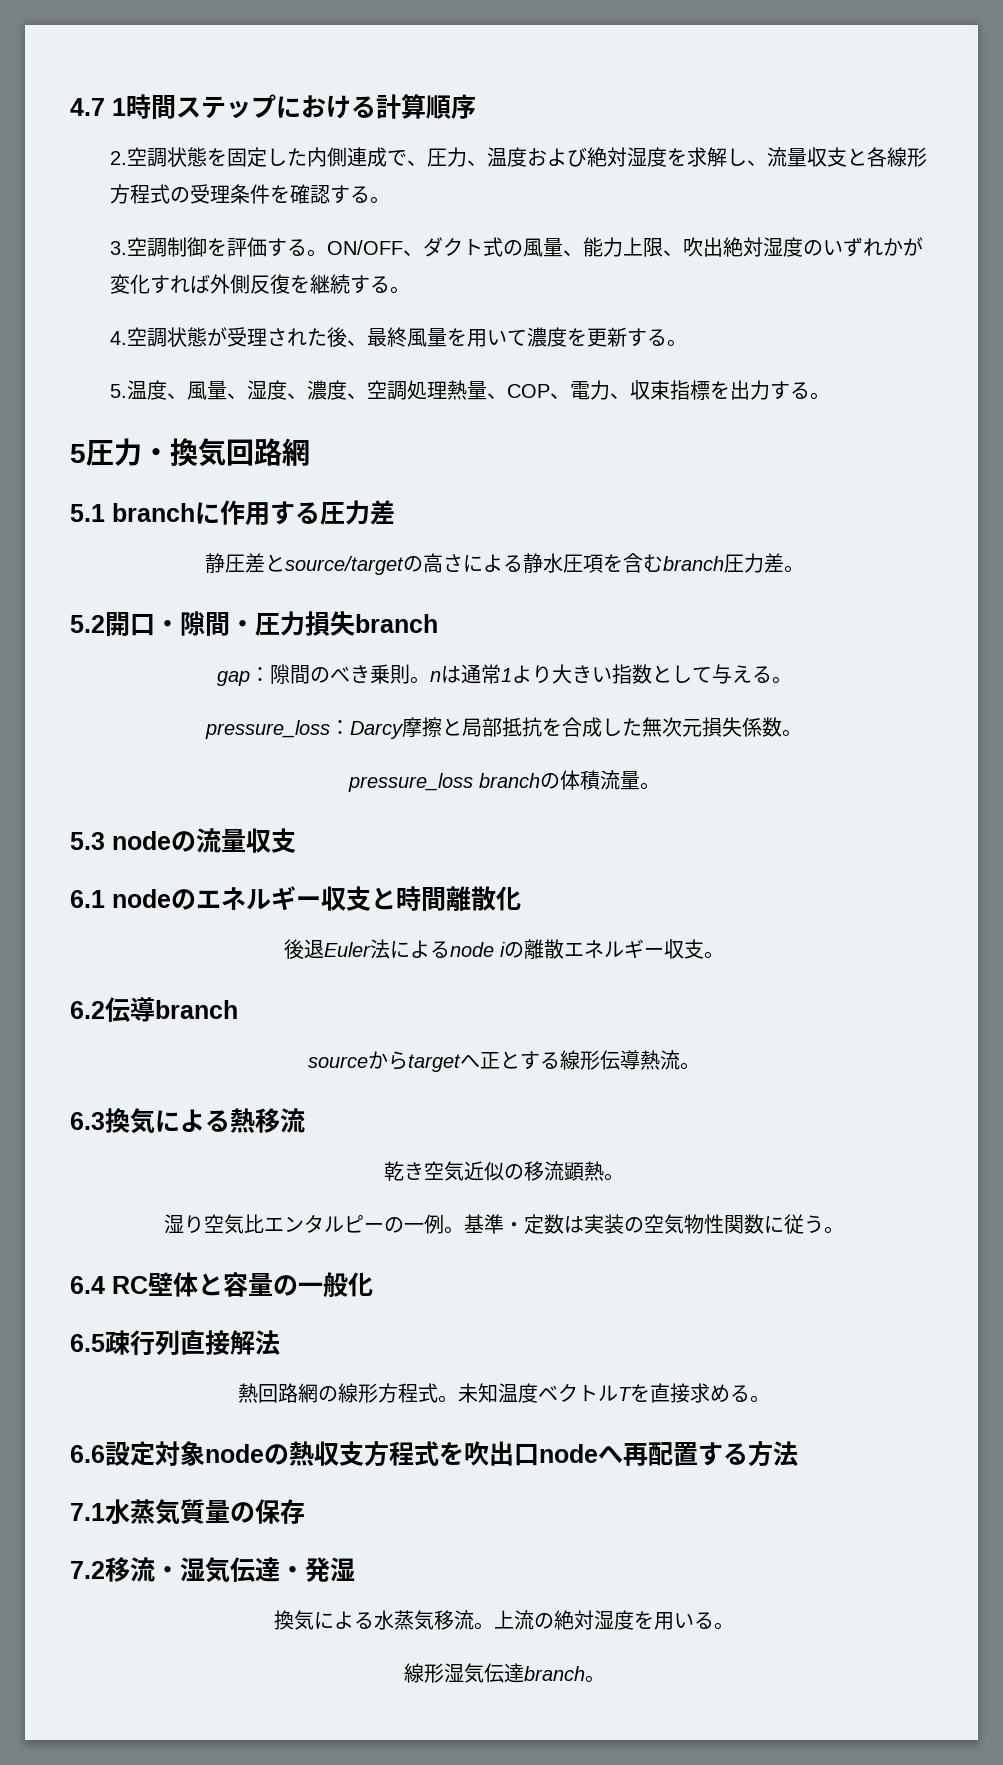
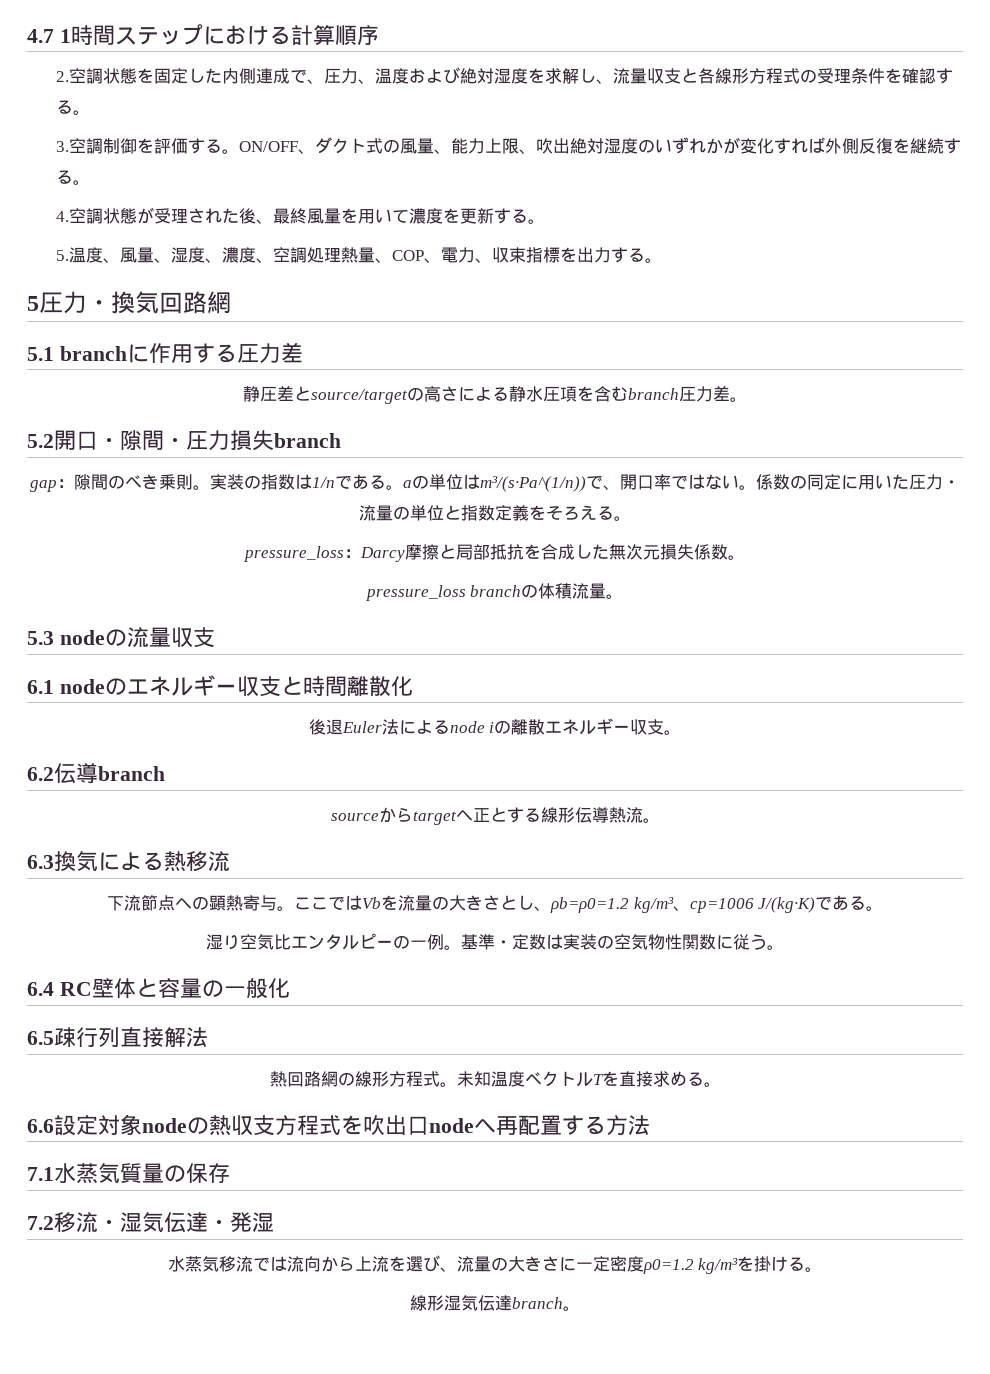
[429,664,732,684] nは通常1より大きい指数として与 -> [210,474,960,492] [359,505,580,521] 実装の指数は1/nである。aの単位はm³/(s·Pa^(1/n))で、開口率ではない。係数の同定に用いた圧力・流量の単位と指数定義をそろ
[384,1161,604,1181] 乾き空気近似の移流顕熱 -> [106,895,867,913] 下流節点への顕熱寄与。ここではVbを流量の大きさとし、ρb=ρ0=1.2 kg/m³、cp=1006 J/(kg·K)である
[274,1610,694,1630] 換気による水蒸気移流。上流の絶対湿度を用い -> [167,1255,789,1274] 水蒸気移流では流向から上流を選び、流量の大きさに一定密度ρ0=1.2 kg/m³を掛け

